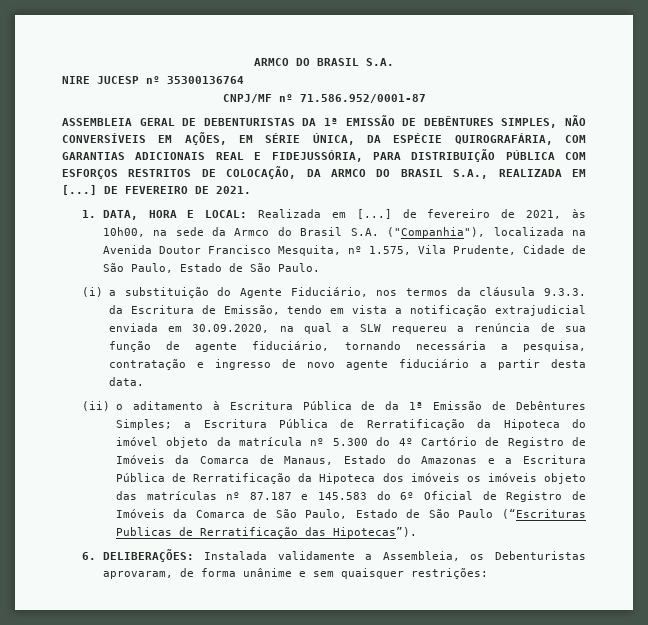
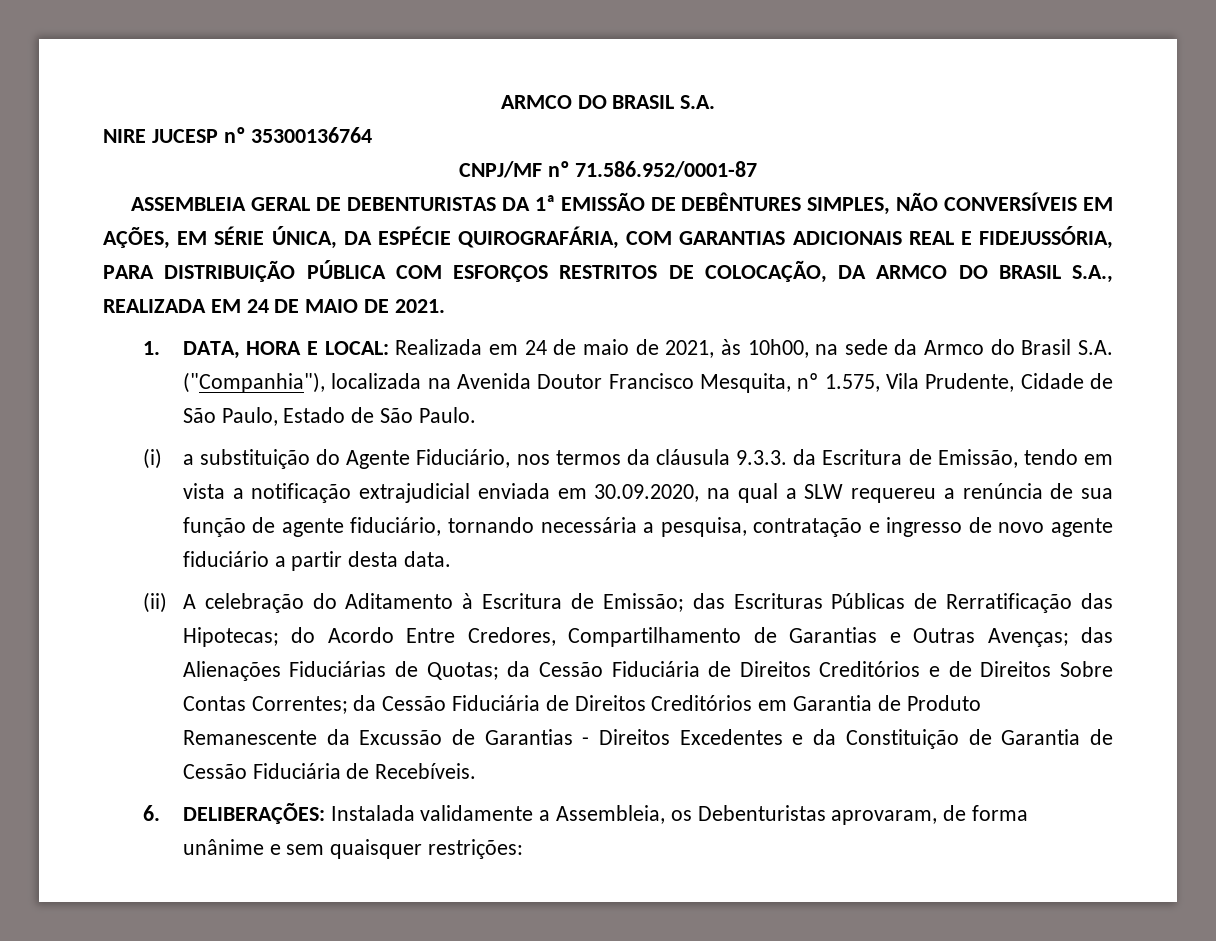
[62,185,188,195] [...] DE FEVEREIRO -> [246,299,359,313] 24 DE MAIO
[356,209,491,219] [...] de fevereiro -> [524,339,629,355] 24 de maio
[115,401,586,410] [115,419,586,430] [115,437,586,448] [115,455,586,465] [115,473,586,484] [115,491,586,502] [115,509,586,519] [115,527,417,538] o aditamento à Escritura Pública de da 1ª Emissão de Debêntures Simples; a Escritura Pública de Rerratificação da Hipoteca do imóvel objeto da matrícula nº 5.300 do 4º Cartório de Registro de Imóveis da Comarca de Manaus, Estado do Amazonas e a Escritura Pública de Rerratificação da Hipoteca dos imóveis os imóveis objeto das matrículas nº 87.187 e 145.583 do 6º Oficial de Registro de Imóveis da Comarca de São Paulo, Estado de São Paulo (“Escrituras Publicas de Rerratificação das Hipotecas”). -> [182,593,1114,613] [182,627,1113,647] [182,661,1113,681] [182,695,981,714] [182,729,1113,749] [182,763,477,779] A celebração do Aditamento à Escritura de Emissão; das Escrituras Públicas de Rerratificação das Hipotecas; do Acordo Entre Credores, Compartilhamento de Garantias e Outras Avenças; das Alienações Fiduciárias de Quotas; da Cessão Fiduciária de Direitos Creditórios e de Direitos Sobre Contas Correntes; da Cessão Fiduciária de Direitos Creditórios em Garantia de Produto Remanescente da Excussão de Garantias - Direitos Excedentes e da Constituição de Garantia de Cessão Fiduciária de Recebíveis.

